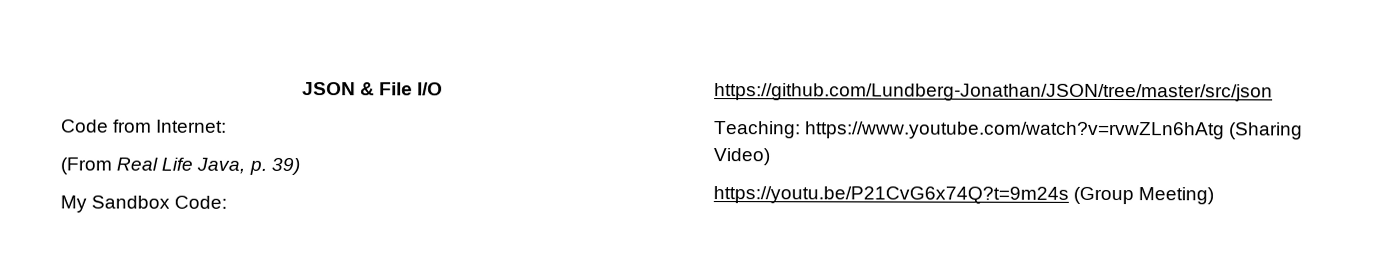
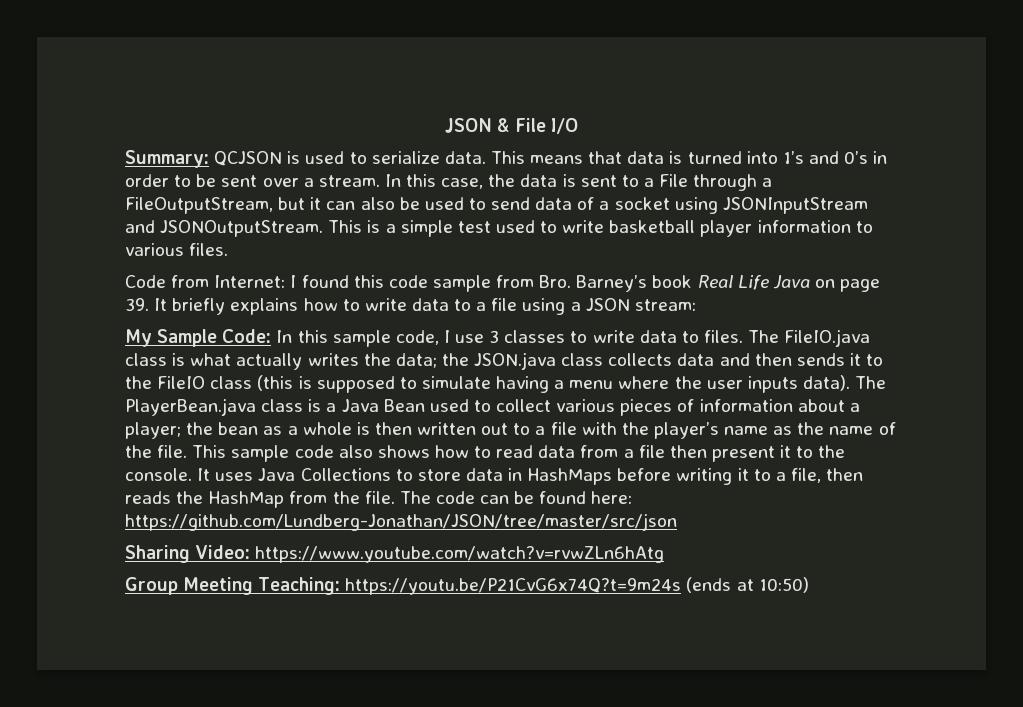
[61,119,228,133] [60,157,300,176] [60,195,228,213] [714,83,1273,102] [713,121,1304,140] [713,148,770,166] [713,186,1215,205] Code from Internet: // (From Real Life Java, p. 39) // My Sandbox Code: https://github.com/Lundberg-Jonathan/JSON/tree/master/src/json // Teaching: https://www.youtube.com/watch?v=rvwZLn6hAtg (Sharing Video) // https://youtu.be/P21CvG6x74Q?t=9m24s (Group Meeting) -> [125,150,888,168] [125,174,773,191] [125,197,868,214] [125,220,873,237] [125,243,229,256] [125,275,881,292] [125,298,696,315] [125,329,871,347] [125,352,884,370] [125,375,887,393] [125,398,860,416] [125,422,896,439] [125,445,846,462] [125,468,864,485] [125,491,633,508] [125,513,677,531] [125,545,665,563] [125,577,809,595] Summary: QCJSON is used to serialize data. This means that data is turned into 1’s and 0’s in order to be sent over a stream. In this case, the data is sent to a File through a FileOutputStream, but it can also be used to send data of a socket using JSONInputStream and JSONOutputStream. This is a simple test used to write basketball player information to various files. // Code from Internet: I found this code sample from Bro. Barney’s book Real Life Java on page 39. It briefly explains how to write data to a file using a JSON stream: // My Sample Code: In this sample code, I use 3 classes to write data to files. The FileIO.java class is what actually writes the data; the JSON.java class collects data and then sends it to the FileIO class (this is supposed to simulate having a menu where the user inputs data). The PlayerBean.java class is a Java Bean used to collect various pieces of information about a player; the bean as a whole is then written out to a file with the player’s name as the name of the file. This sample code also shows how to read data from a file then present it to the console. It uses Java Collections to store data in HashMaps before writing it to a file, then reads the HashMap from the file. The code can be found here: https://github.com/Lundberg-Jonathan/JSON/tree/master/src/json // Sharing Video: https://www.youtube.com/watch?v=rvwZLn6hAtg // Group Meeting Teaching: https://youtu.be/P21CvG6x74Q?t=9m24s (ends at 10:50)

